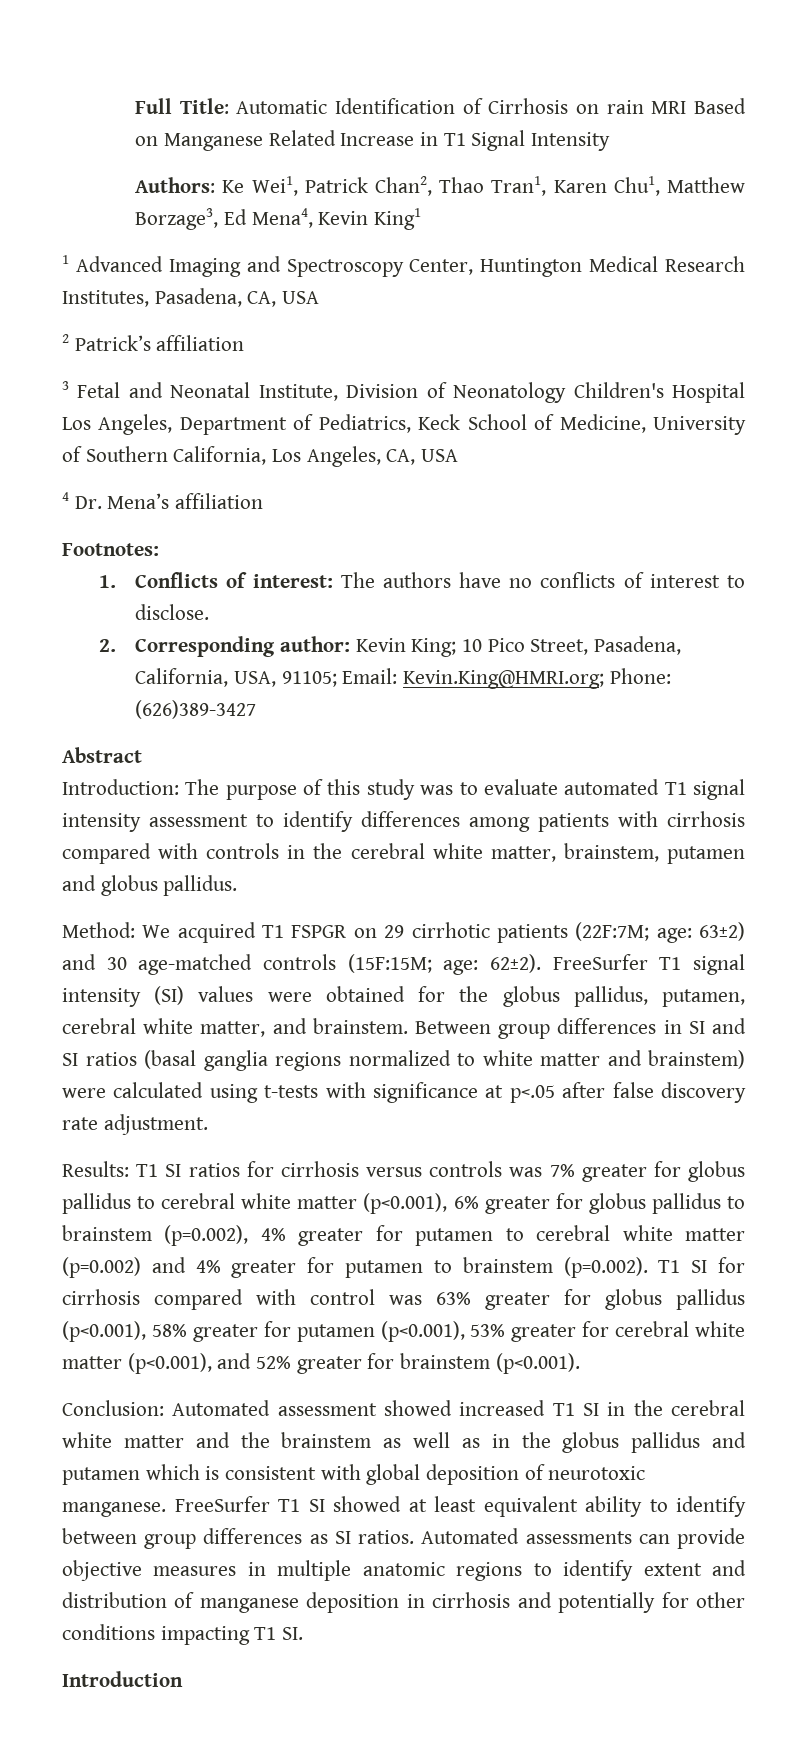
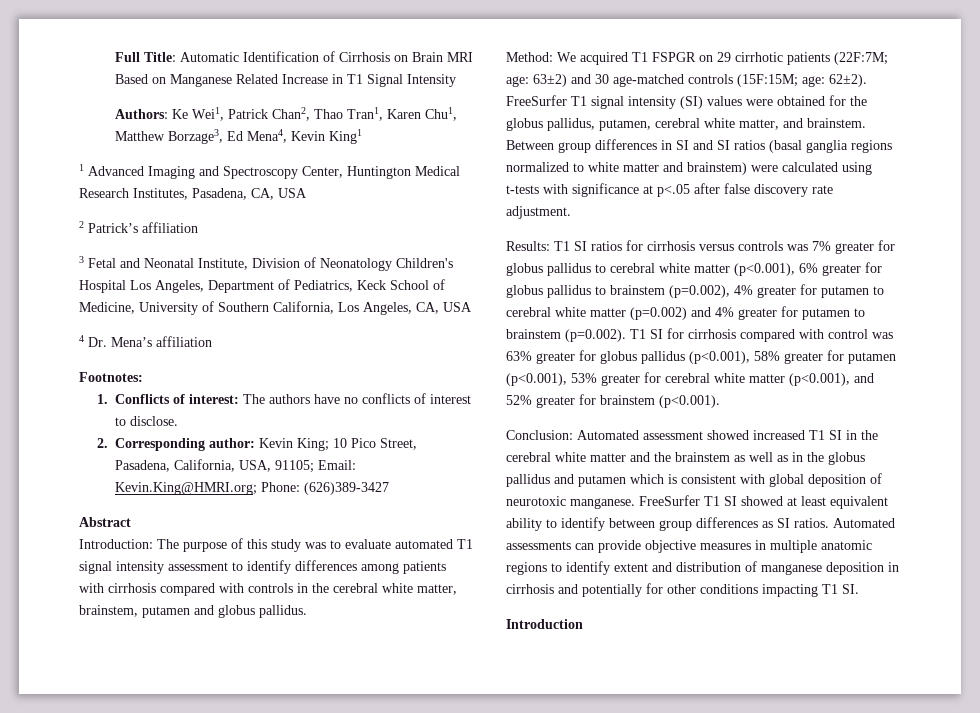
[606,100,644,114] rain -> [411,52,443,62] Brain

